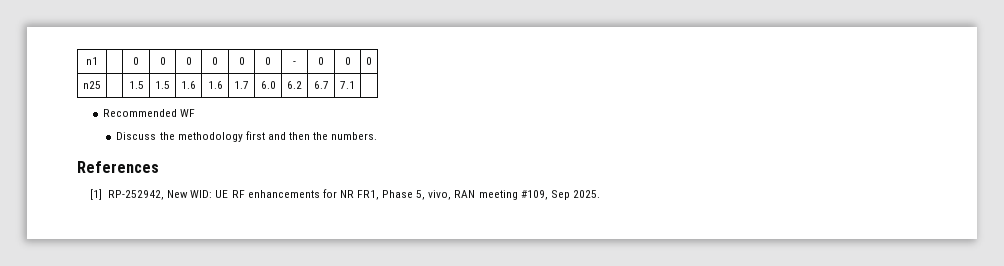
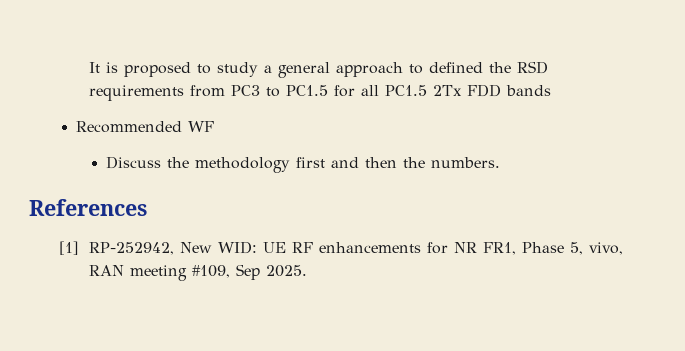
[86,57,98,65] [133,57,139,65] [159,57,166,65] [185,57,192,65] [212,57,218,65] [238,57,245,65] [265,57,271,65] [293,61,296,65] [318,57,324,65] [344,57,351,65] [366,57,372,65] [83,81,101,89] [128,81,144,89] [155,81,170,89] [181,81,196,89] [207,81,223,89] [234,81,249,89] [260,81,276,89] [287,81,302,89] [313,81,329,89] [340,81,355,89] n1 | | 0 | 0 | 0 | 0 | 0 | 0 | - | 0 | 0 | 0 // n25 | | 1.5 | 1.5 | 1.6 | 1.6 | 1.7 | 6.0 | 6.2 | 6.7 | 7.1 | -> [88,61,548,78] [88,84,551,101] It is proposed to study a general approach to defined the RSD requirements from PC3 to PC1.5 for all PC1.5 2Tx FDD bands

